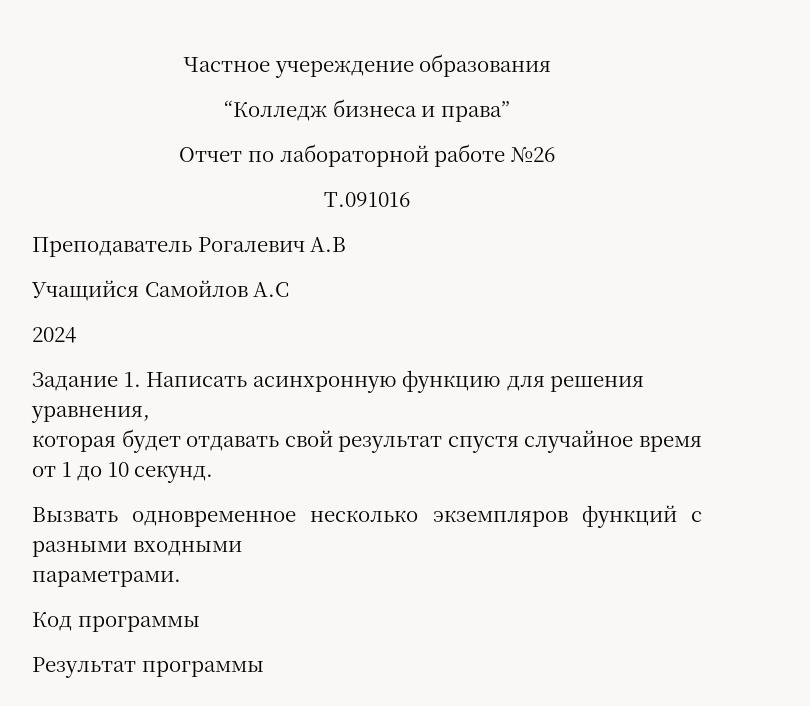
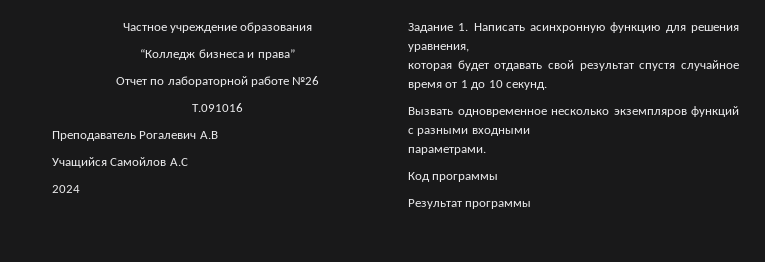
[274,60,414,78] учереждение -> [170,25,237,33] учреждение

